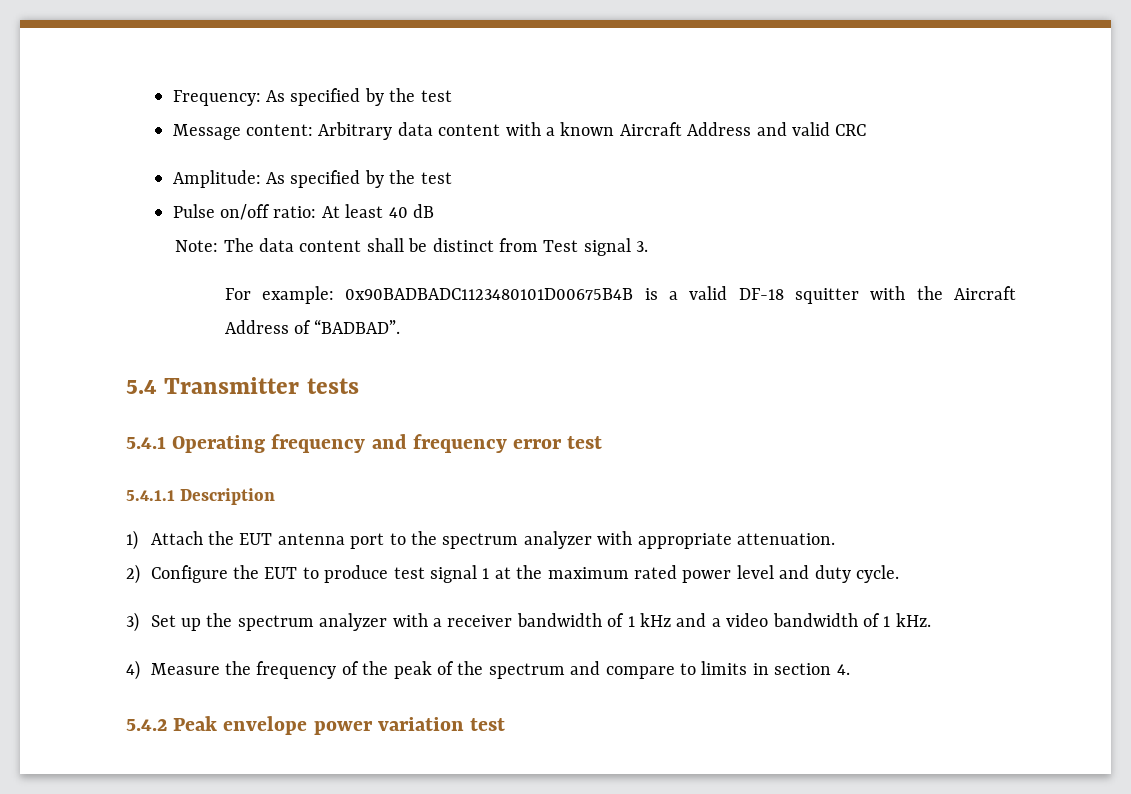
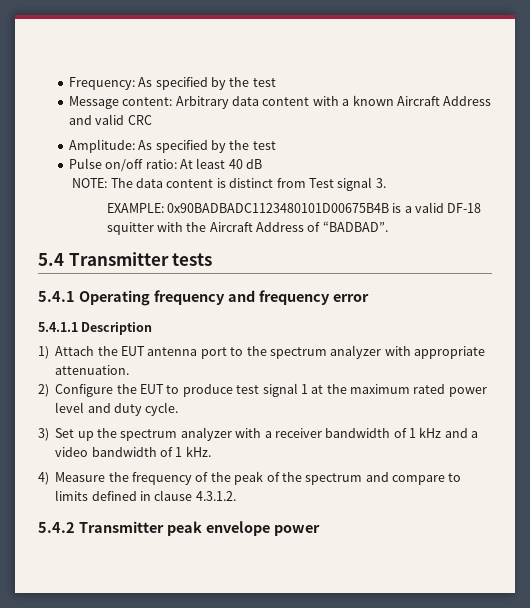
[175,240,219,252] Note: -> [72,178,108,188] NOTE:
[366,238,428,252] shall be -> [216,178,226,188] is
[224,286,334,304] For example: -> [106,203,164,213] EXAMPLE:
[567,436,603,449] test -> (369, 298) none
[752,663,850,675] [126,716,506,735] in section 4. // 5.4.2 Peak envelope power variation test -> [91,490,236,501] [38,521,320,536] defined in clause 4.3.1.2. // 5.4.2 Transmitter peak envelope power

